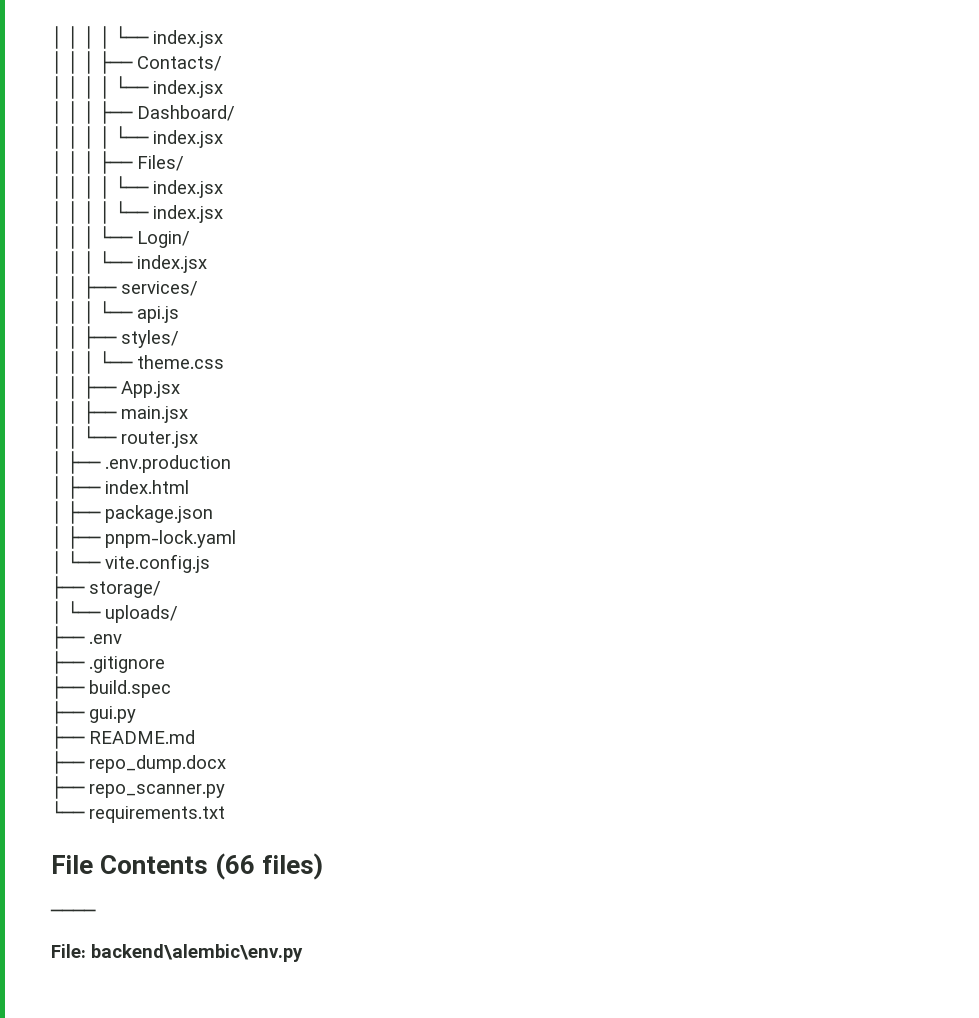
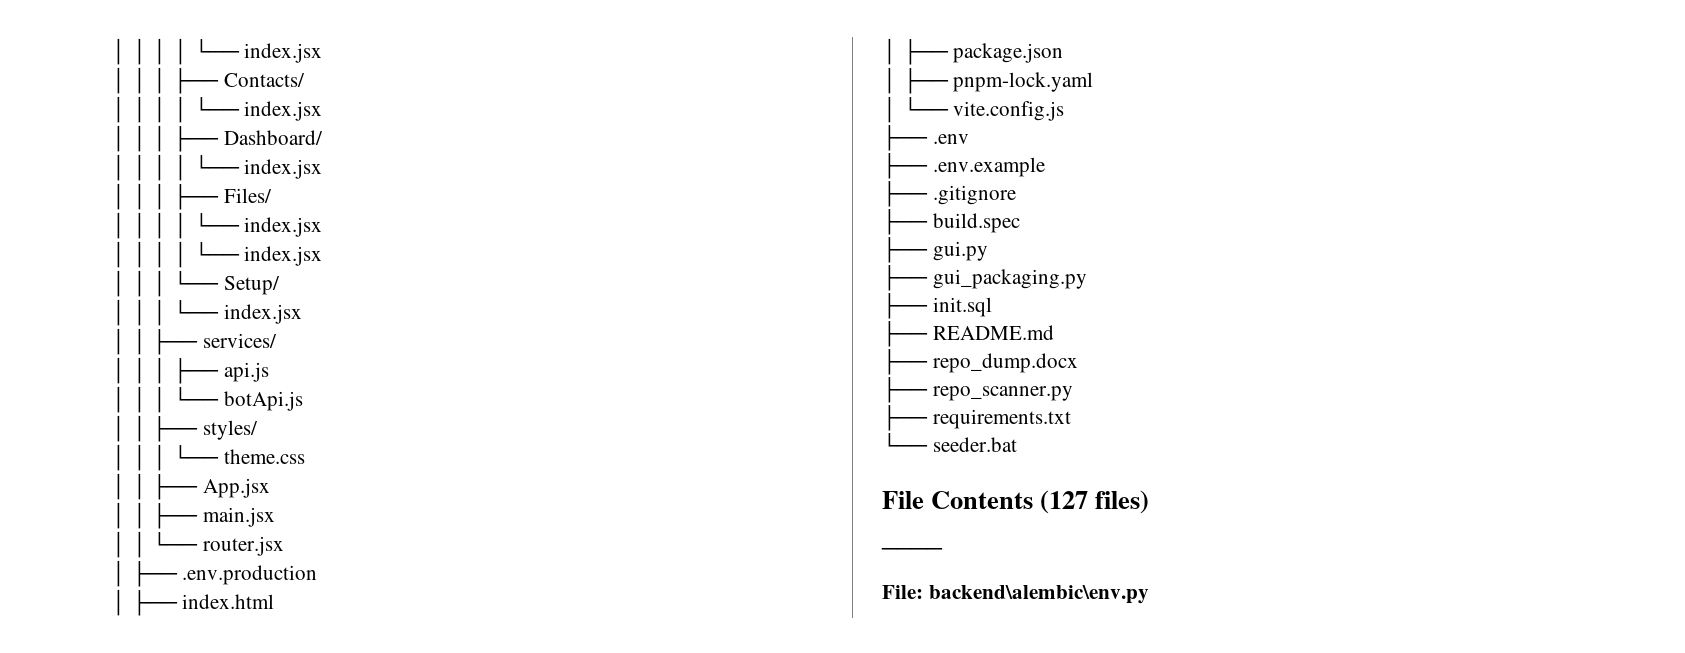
[137,231,190,248] Login/ -> [223,276,280,295] Setup/
[51,301,179,324] // │ │ │ └── api.js -> [111,357,269,384] [111,386,303,413] // │ │ │ ├── api.js // │ │ │ └── botApi.js
[89,581,161,598] [51,601,178,624] [51,626,122,649] storage/ // │ └── uploads/ // ├── .env -> [932,134,969,144] [882,153,1045,179] .env // ├── .env.example
(136, 714) none -> [882,265,1087,291] [882,293,992,319] // ├── gui_packaging.py // ├── init.sql
[51,801,225,823] // └── requirements.txt -> [882,405,1071,431] [882,433,1017,452] // ├── requirements.txt // └── seeder.bat
[215,853,256,880] (66 -> [1040,490,1089,514] (127

